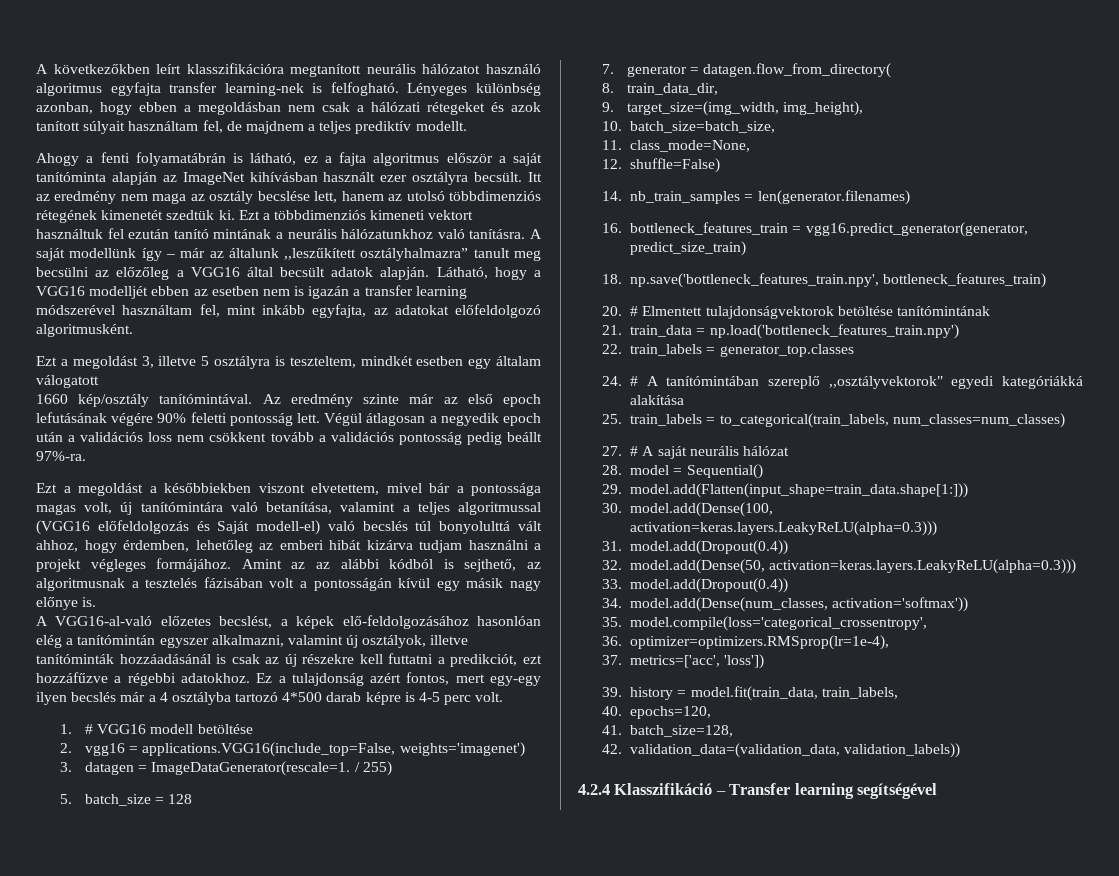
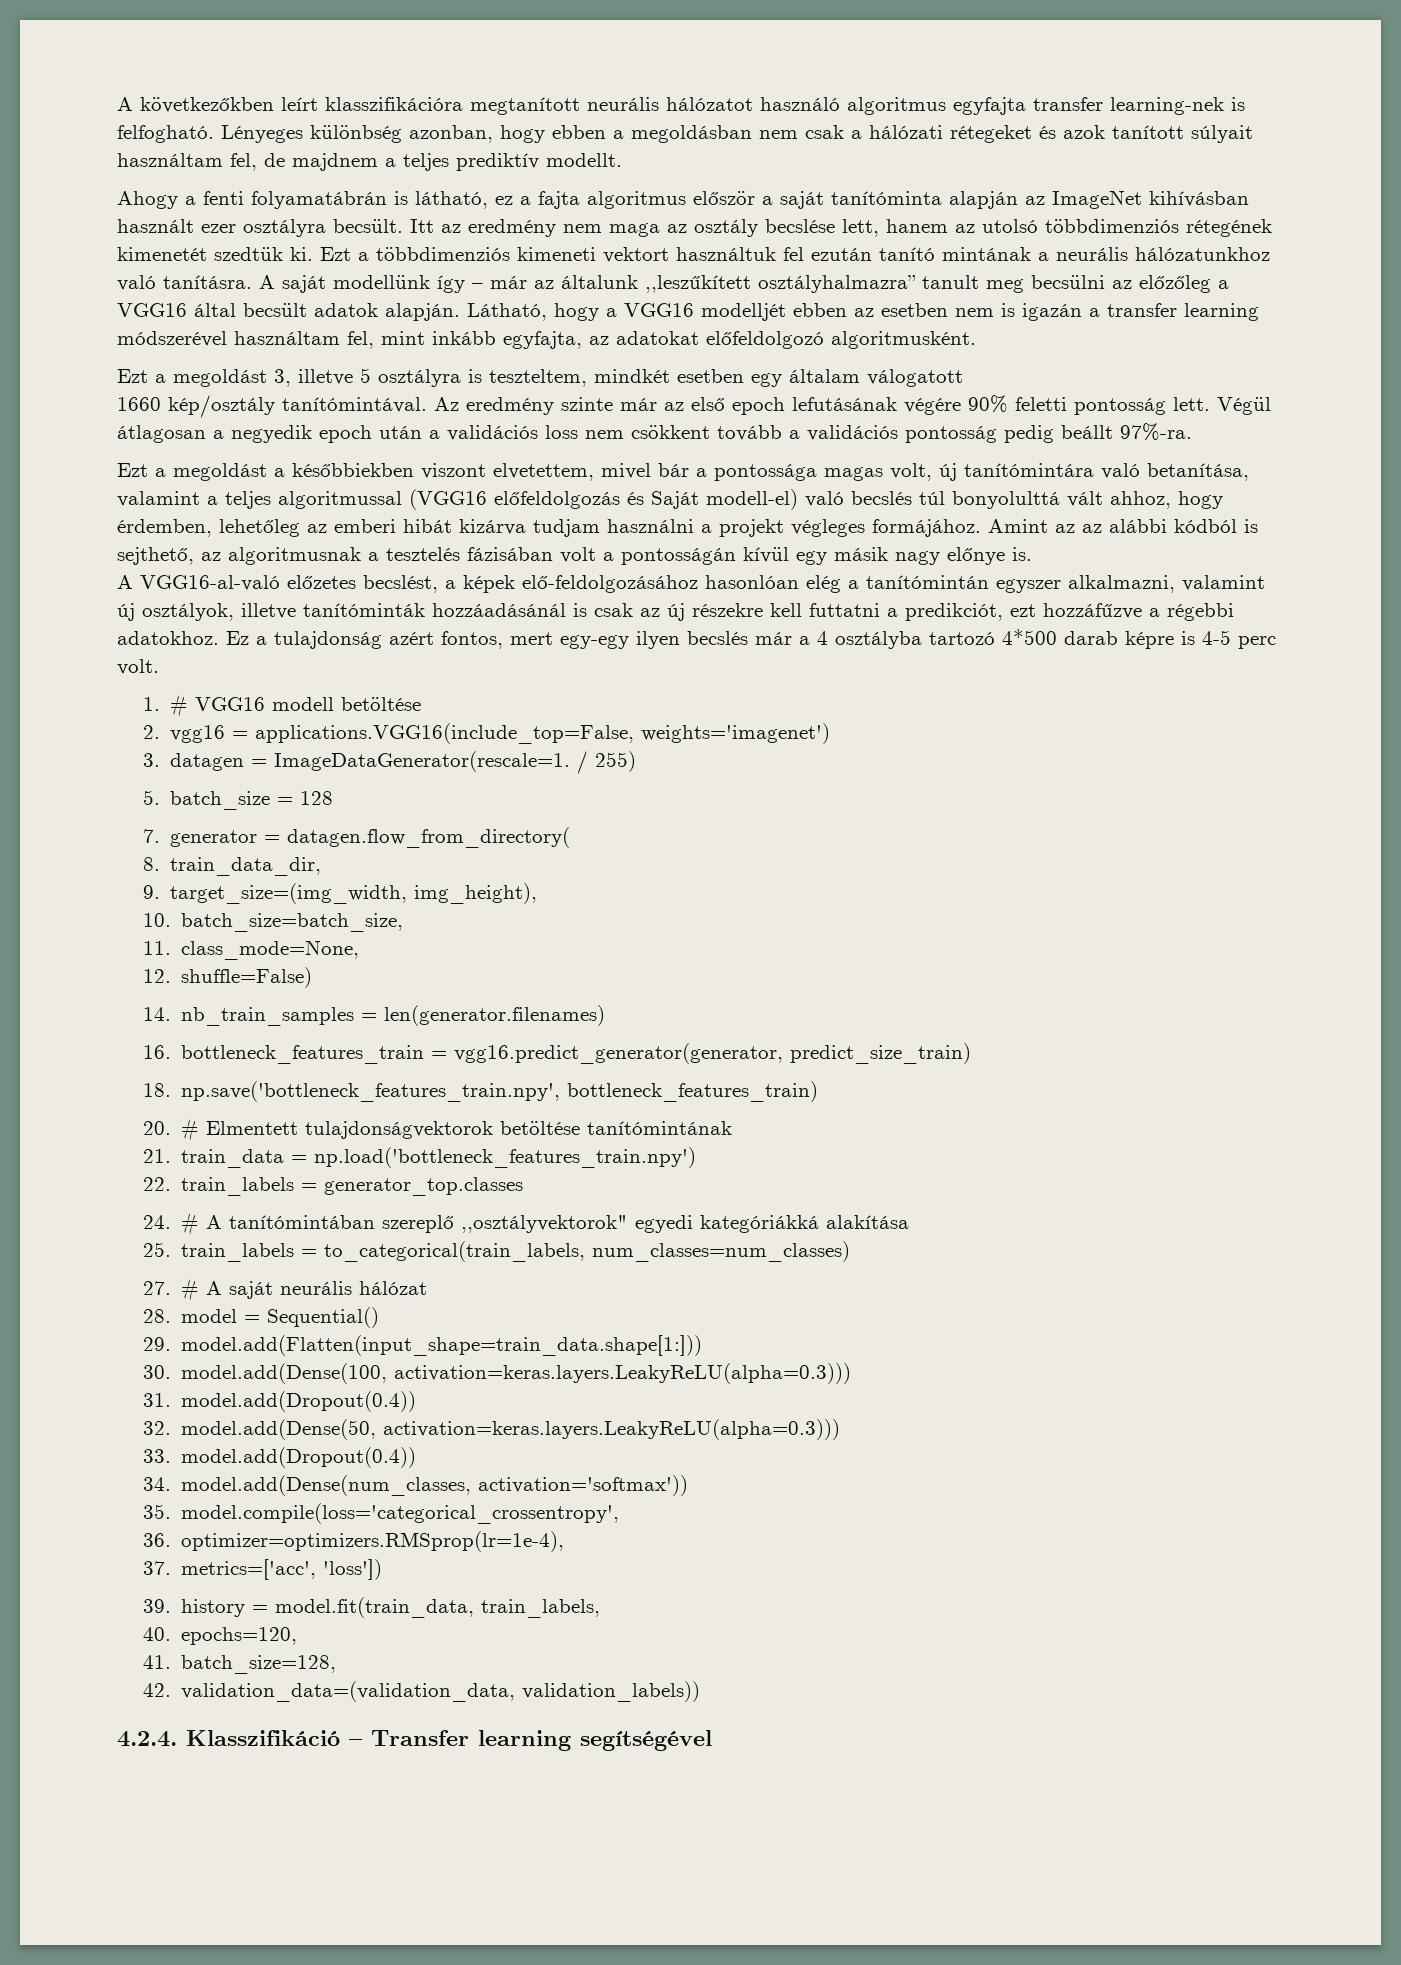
[578,784,610,795] 4.2.4 -> [117,1731,177,1747] 4.2.4.

